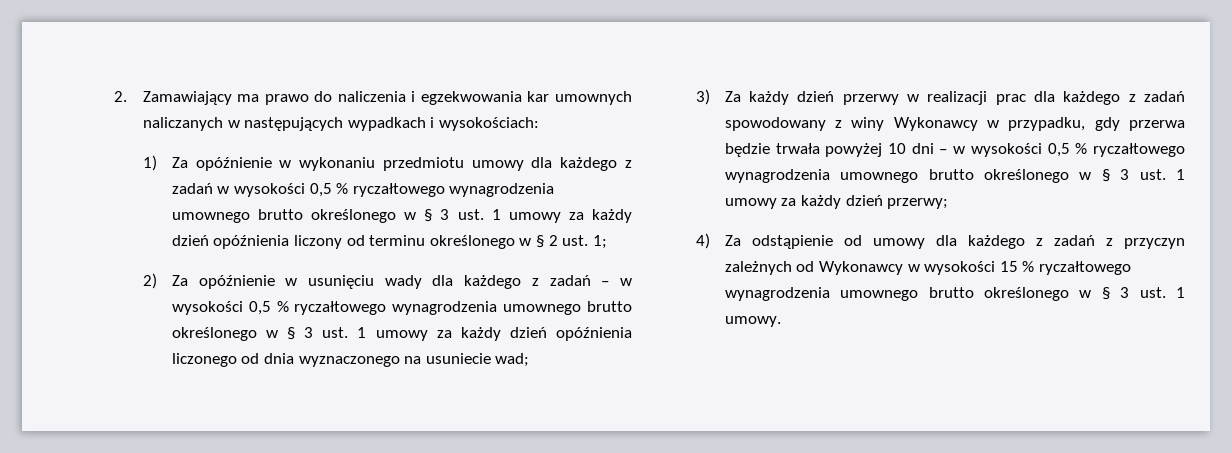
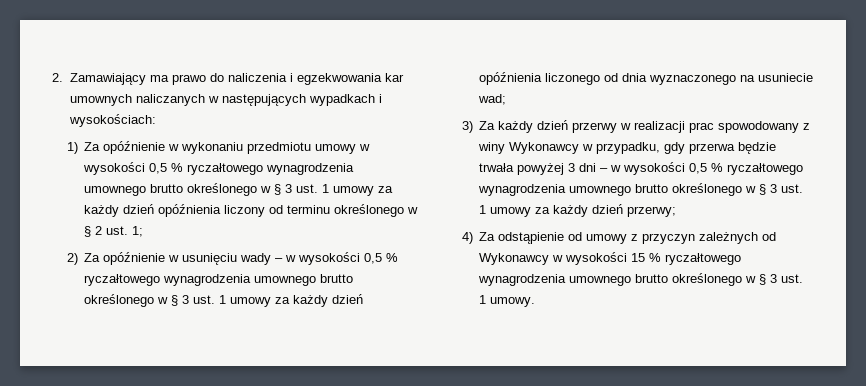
[531,157,632,171] [171,183,213,194] dla każdego z zadań -> (357, 149) none
[432,275,591,289] dla każdego z zadań -> (272, 259) none
[1034,91,1185,105] dla każdego z zadań -> (715, 127) none
[887,143,906,154] 10 -> [568,163,576,172] 3
[935,235,1095,249] dla każdego z zadań -> (628, 239) none

